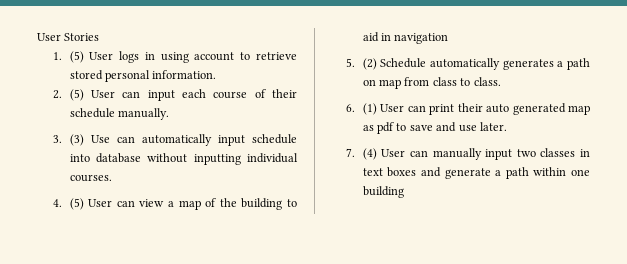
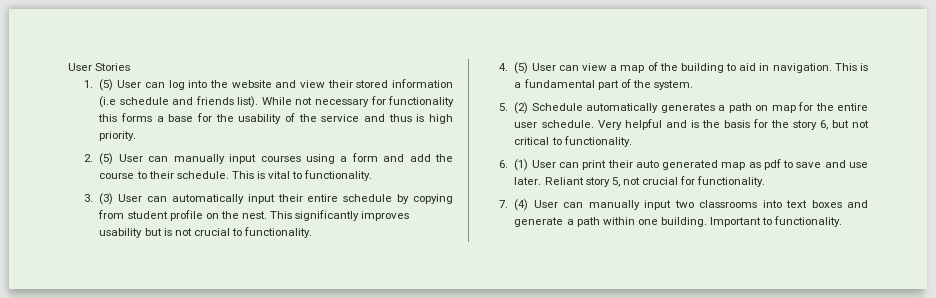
[119,51,297,63] [69,70,217,82] [53,89,297,101] [69,108,170,120] logs in using account to retrieve stored personal information. // 2. (5) User can input each course of their schedule manually. -> [144,79,454,90] [99,96,454,108] [98,113,453,124] [99,131,137,141] [83,153,453,165] [99,170,373,181] can log into the website and view their stored information (i.e schedule and friends list). While not necessary for functionality this forms a base for the usability of the service and thus is high priority. // 2. (5) User can manually input courses using a form and add the course to their schedule. This is vital to functionality.
[90,135,110,143] Use -> [118,194,143,202] User
[252,134,297,144] [69,153,298,165] [69,174,112,182] schedule into database without inputting individual courses. -> [277,194,453,204] [98,210,410,221] [99,227,313,238] their entire schedule by copying from student profile on the nest. This significantly improves usability but is not crucial to functionality.
[394,33,449,44] navigation -> [772,63,869,73] [514,79,693,90] navigation. This is a fundamental part of the system.
[404,77,501,86] from class to class. -> [798,102,868,111] [514,119,870,130] [514,136,632,147] for the entire user schedule. Very helpful and is the basis for the story 6, but not critical to functionality.
(507, 126) none -> [544,176,766,187] Reliant story 5, not crucial for functionality.
[540,148,590,157] classes in -> [699,200,782,208] classrooms into
[362,186,404,198] building -> [660,216,843,227] building. Important to functionality.

